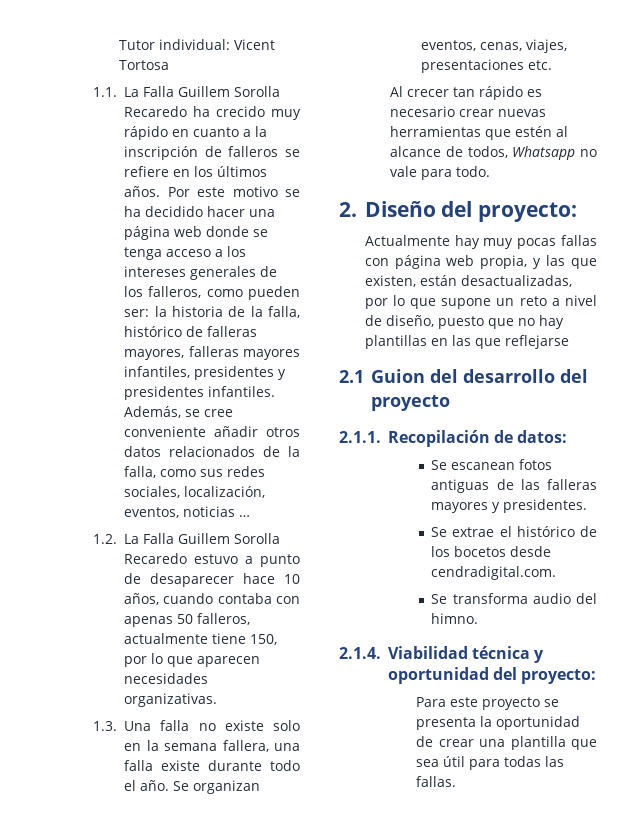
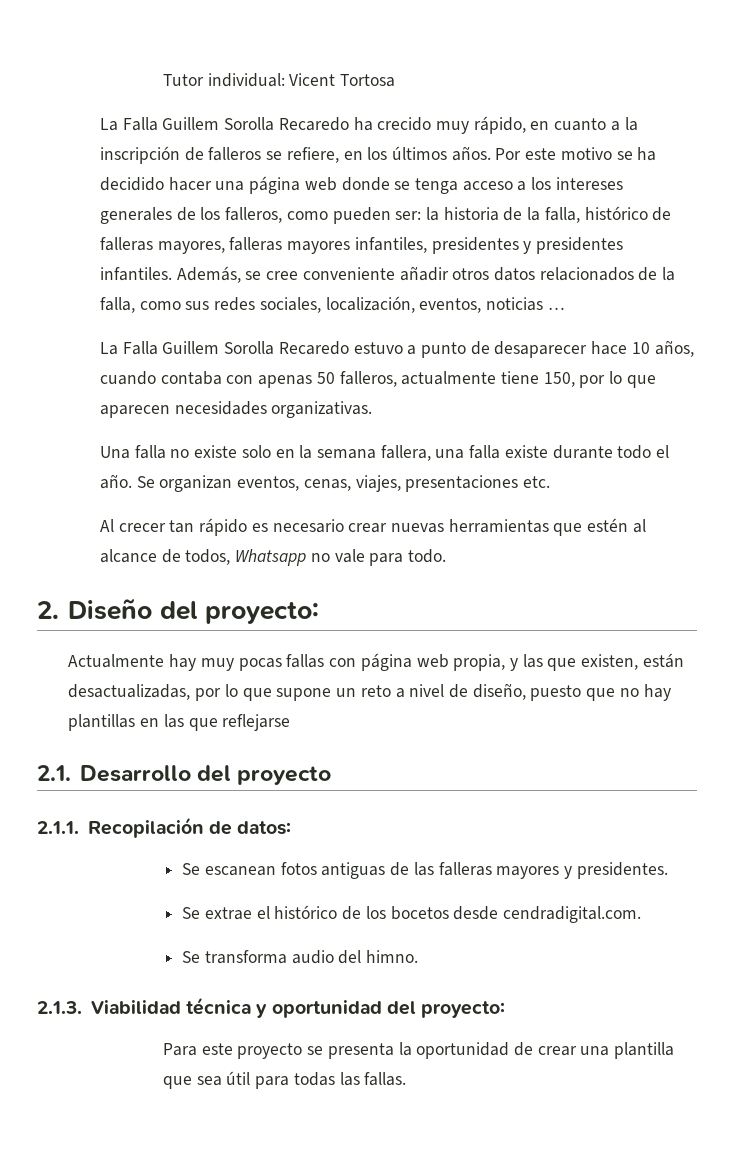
[93,87,118,97] 1.1. -> (396, 80) none
[124,126,169,140] rápido -> [473,116,526,134] rápido,
[124,166,170,177] refiere -> [286,147,339,163] refiere,
[93,534,118,544] 1.2. -> (565, 308) none
[93,721,118,731] 1.3. -> (373, 409) none
[339,369,555,383] 2.1 Guion del desarrollo -> [37,765,191,782] 2.1. Desarrollo
[339,647,381,659] 2.1.4. -> [37,1001,82,1014] 2.1.3.

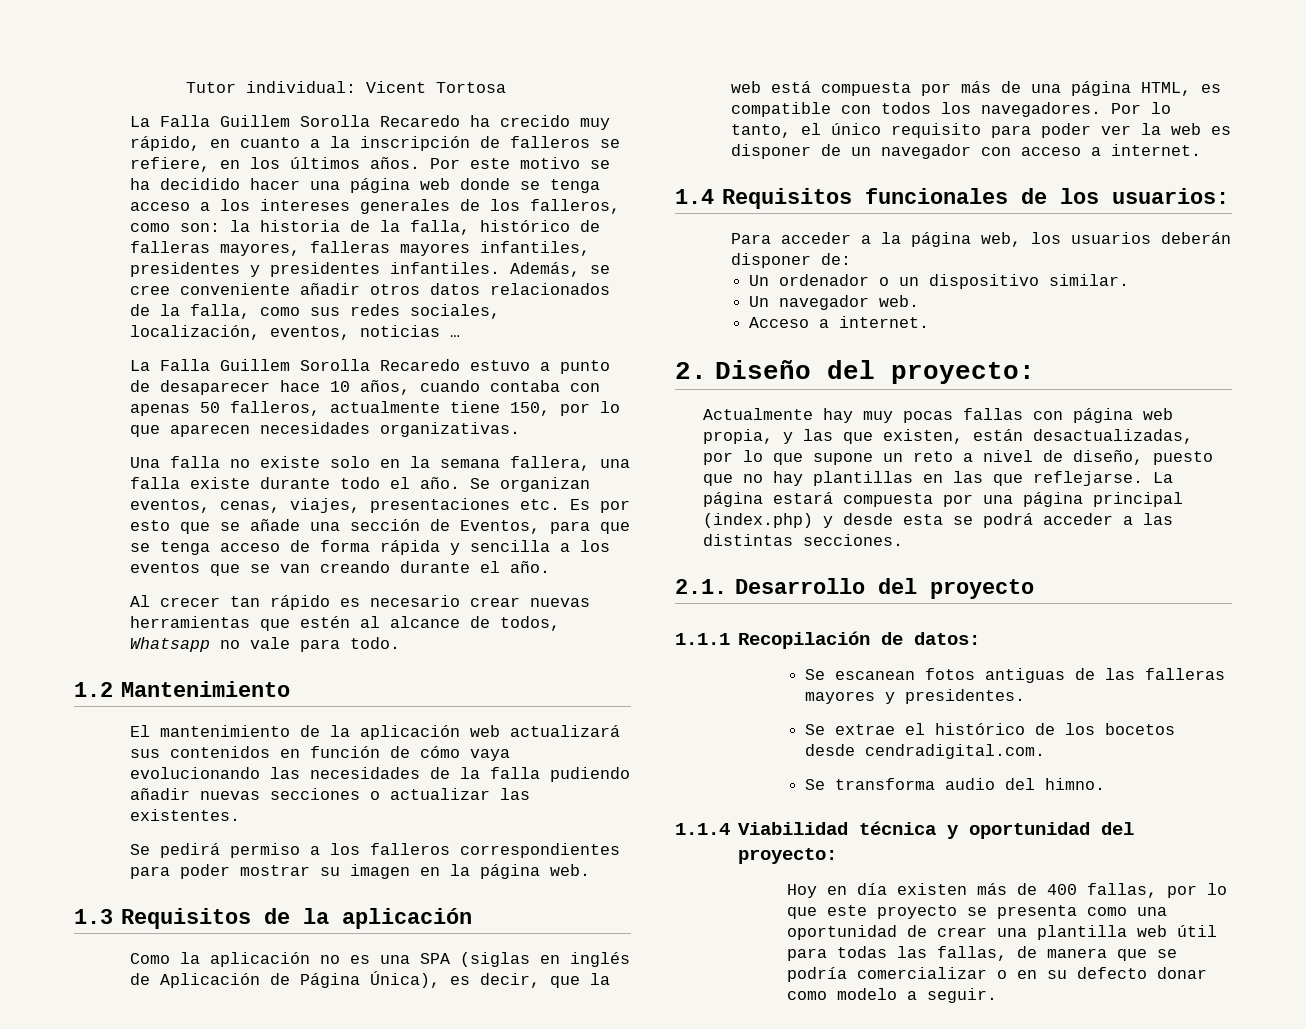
[332,207,422,224] pueden ser: -> [180,223,221,232] son:
(551, 482) none -> [570,499,631,513] [130,519,631,534] [130,540,611,555] [130,561,551,576] Es por esto que se añade una sección de Eventos, para que se tenga acceso de forma rápida y sencilla a los eventos que se van creando durante el año.
(447, 556) none -> [74,681,291,697] [130,725,621,740] [130,746,511,761] [130,767,631,782] [130,788,531,800] [130,809,241,821] [130,843,621,858] [130,864,591,879] [74,908,473,929] [130,952,631,967] [130,971,611,988] [731,81,1222,96] [731,102,1172,117] [731,123,1232,138] [731,144,1202,159] [675,188,1230,209] [731,232,1232,247] [731,253,852,268] [749,274,1130,289] [749,295,920,310] [749,316,930,328] // 1.2 Mantenimiento // El mantenimiento de la aplicación web actualizará sus contenidos en función de cómo vaya evolucionando las necesidades de la falla pudiendo añadir nuevas secciones o actualizar las existentes. // Se pedirá permiso a los falleros correspondientes para poder mostrar su imagen en la página web. // 1.3 Requisitos de la aplicación // Como la aplicación no es una SPA (siglas en inglés de Aplicación de Página Única), es decir, que la web está compuesta por más de una página HTML, es compatible con todos los navegadores. Por lo tanto, el único requisito para poder ver la web es disponer de un navegador con acceso a internet. // 1.4 Requisitos funcionales de los usuarios: // Para acceder a la página web, los usuarios deberán disponer de: // Un ordenador o un dispositivo similar. // Un navegador web. // Acceso a internet.
[222,714,291,731] reflejarse -> [1033,471,1174,486] [703,492,1184,507] [703,513,1174,528] [703,534,904,546] reflejarse. La página estará compuesta por una página principal (index.php) y desde esta se podrá acceder a las distintas secciones.
[37,821,79,834] 2.1.1. -> [675,633,730,645] 1.1.1
[37,1001,82,1014] 2.1.3. -> [675,823,730,835] 1.1.4
[162,1043,197,1056] Para -> [787,883,1228,898] [787,907,818,919] Hoy en día existen más de 400 fallas, por lo que
[398,1042,412,1056] la -> [1087,907,1168,916] como una
[162,1076,222,1089] que sea -> [1137,925,1168,937] web
[364,1072,407,1086] fallas. -> [937,946,1178,961] [787,967,1208,982] [787,988,998,1003] fallas, de manera que se podría comercializar o en su defecto donar como modelo a seguir.

